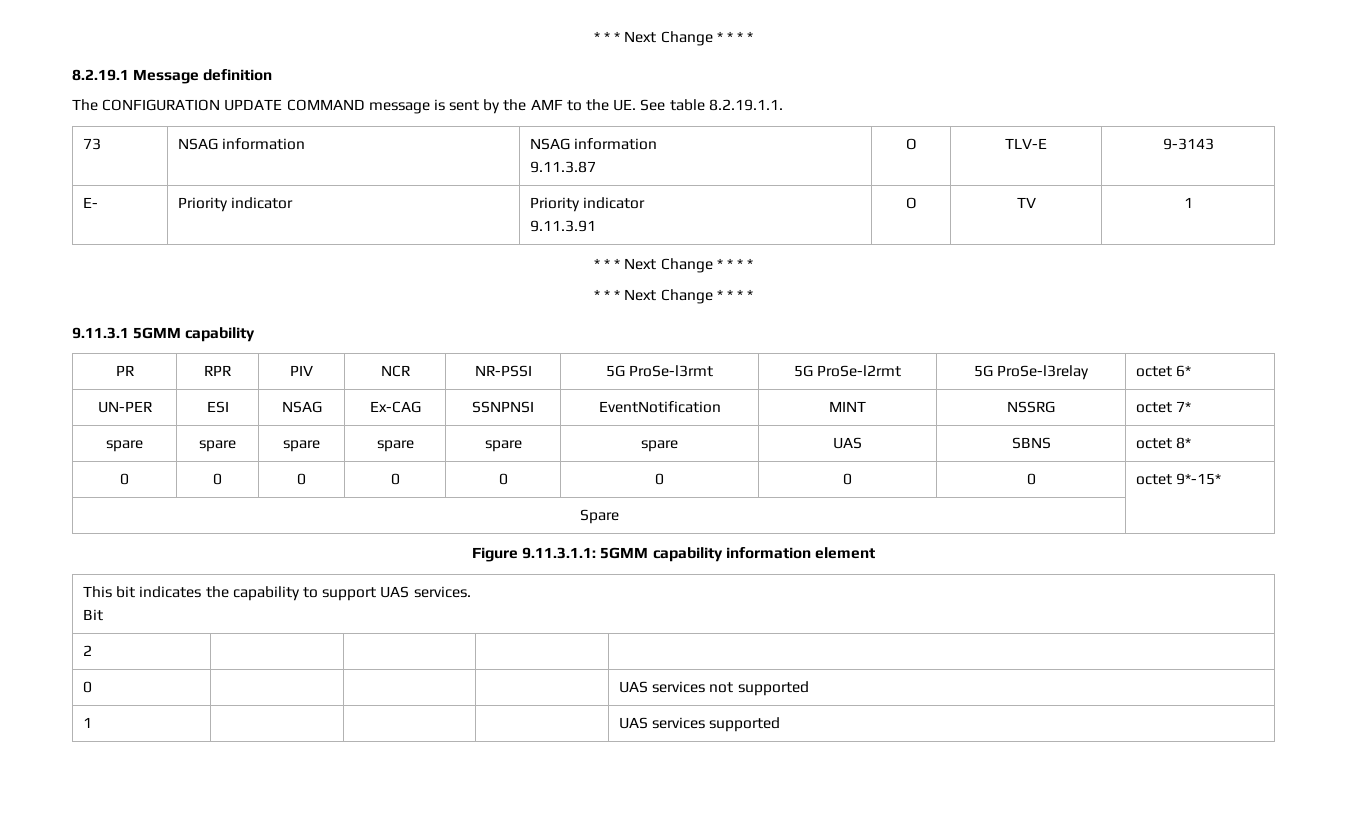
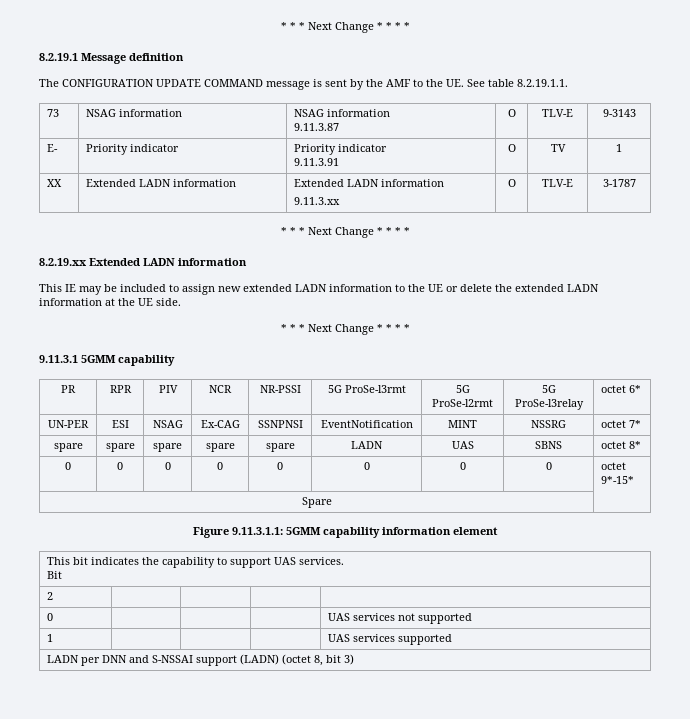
[593,258,754,273] // * * * Next Change * * * * -> [47,179,63,187] [86,179,237,187] [294,179,445,187] [294,197,341,205] [507,179,516,187] [542,179,573,187] [602,179,636,187] [280,227,410,238] [39,258,247,266] [39,284,599,295] [39,298,181,306] // XX | Extended LADN information | Extended LADN information // 9.11.3.xx | O | TLV-E | 3-1787 // * * * Next Change * * * * // 8.2.19.xx Extended LADN information // This IE may be included to assign new extended LADN information to the UE or delete the extended LADN information at the UE side.
[641,440,678,452] spare -> [351,441,383,449] LADN
(781, 724) none -> [47,654,355,666] // LADN per DNN and S-NSSAI support (LADN) (octet 8, bit 3)

